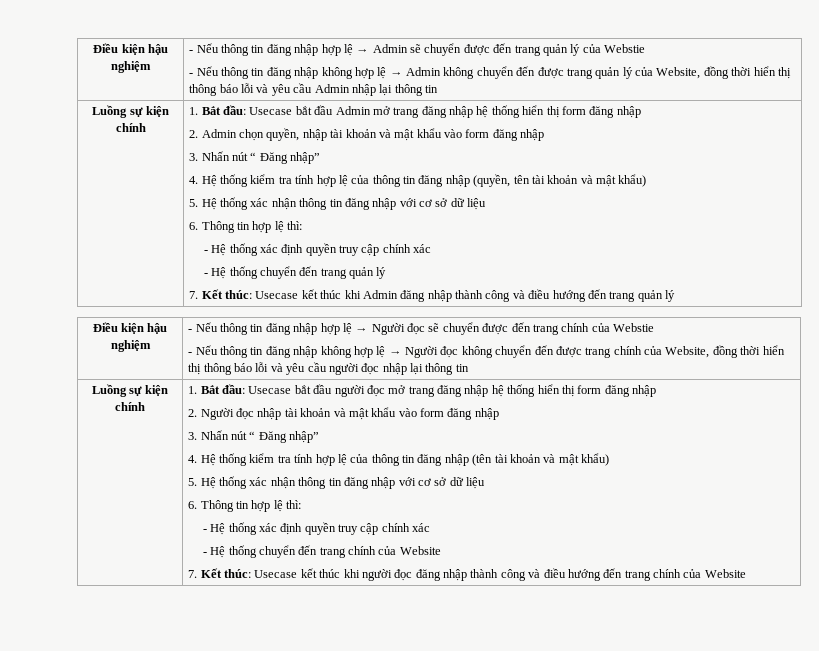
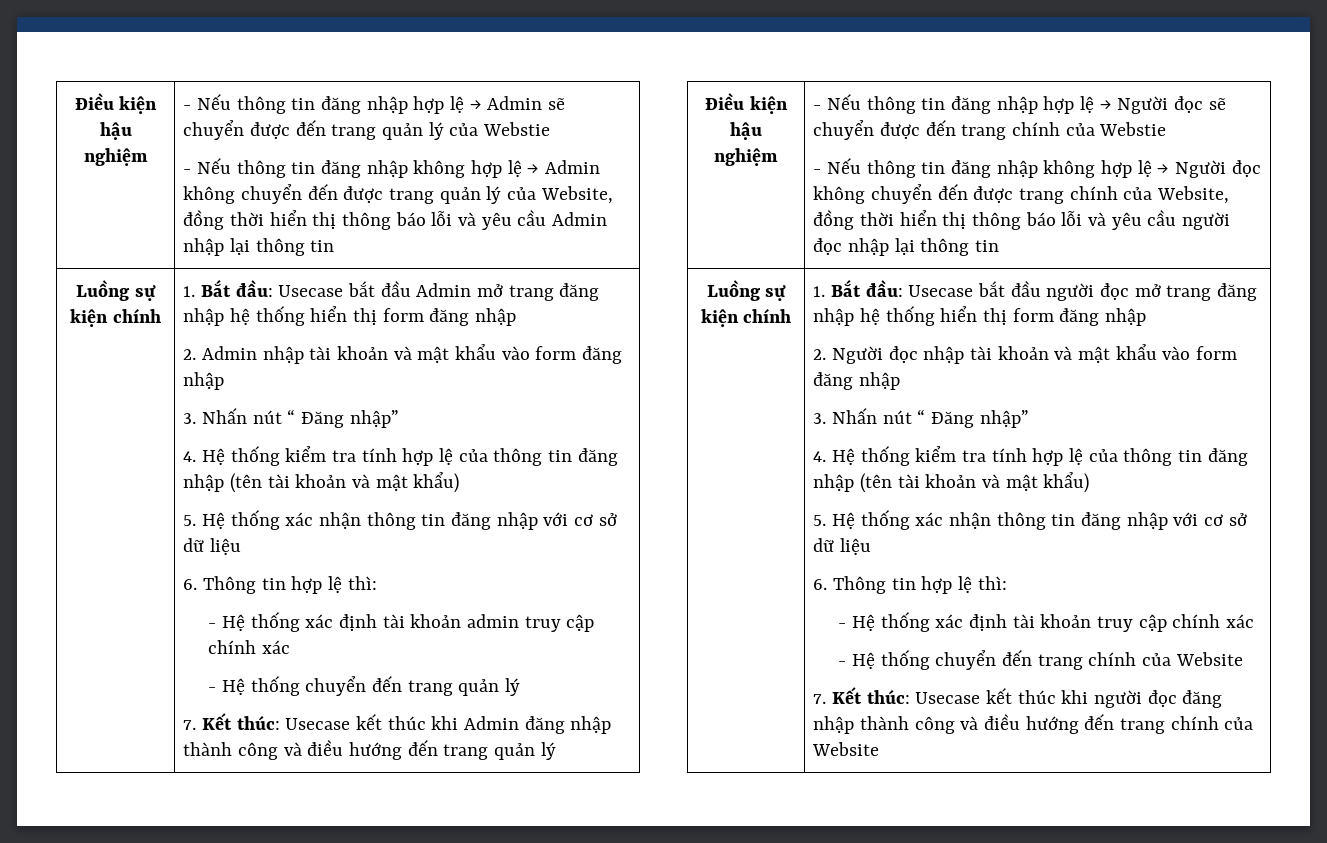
[239,128,300,141] chọn quyền, -> (257, 353) none
[473,174,530,187] (quyền, tên -> [229,473,262,493] (tên
[305,243,337,256] quyền -> [382,614,519,628] tài khoản admin
[304,522,336,535] quyền -> [1012,614,1092,628] tài khoản

